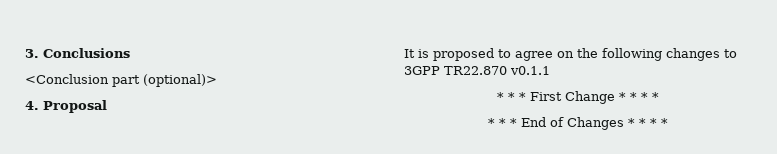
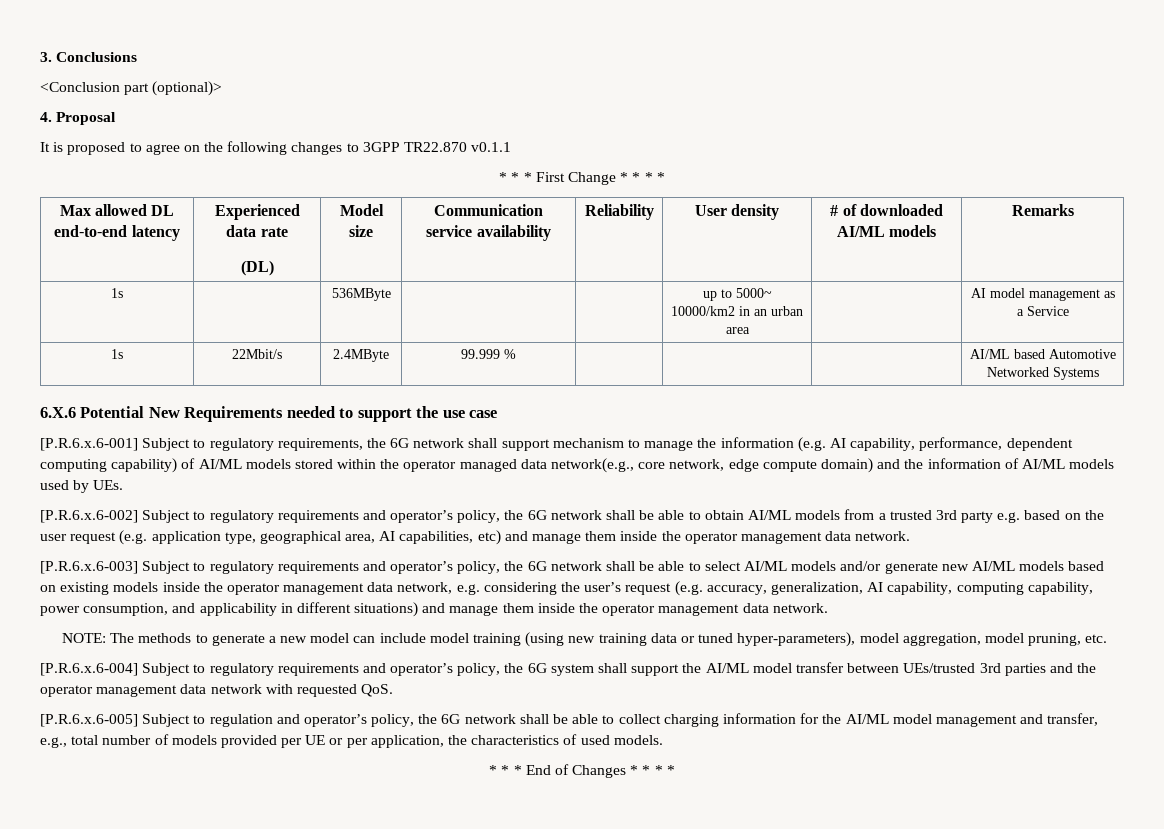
(659, 96) none -> [59,204,175,216] [54,225,180,241] [214,204,300,220] [226,225,288,237] [240,260,274,276] [339,204,384,216] [349,225,373,237] [434,204,543,216] [426,225,551,241] [584,204,654,220] [694,204,780,220] [830,204,943,216] [836,225,937,237] [1011,204,1074,216] [111,288,123,298] [331,288,391,301] [702,288,772,301] [671,306,803,316] [725,327,750,334] [970,288,1115,301] [1016,306,1069,316] [111,349,123,359] [232,349,282,359] [333,349,389,362] [461,349,516,359] [969,349,1116,359] [986,367,1099,380] [40,406,498,422] [40,437,1073,452] [40,458,1115,473] [40,480,124,493] [40,509,1104,523] [40,530,911,545] [40,561,1105,574] [40,581,1093,596] [40,602,828,617] [62,632,1108,647] [40,662,1097,676] [40,684,394,697] [40,713,1099,727] [40,734,663,748] // Max allowed DL end-to-end latency | Experienced data rate // (DL) | Model size | Communication service availability | Reliability | User density | # of downloaded AI/ML models | Remarks // 1s | | 536MByte | | | up to 5000~ 10000/km2 in an urban area | | AI model management as a Service // 1s | 22Mbit/s | 2.4MByte | 99.999 % | | | | AI/ML based Automotive Networked Systems // 6.X.6 Potential New Requirements needed to support the use case // [P.R.6.x.6-001] Subject to regulatory requirements, the 6G network shall support mechanism to manage the information (e.g. AI capability, performance, dependent computing capability) of AI/ML models stored within the operator managed data network(e.g., core network, edge compute domain) and the information of AI/ML models used by UEs. // [P.R.6.x.6-002] Subject to regulatory requirements and operator’s policy, the 6G network shall be able to obtain AI/ML models from a trusted 3rd party e.g. based on the user request (e.g. application type, geographical area, AI capabilities, etc) and manage them inside the operator management data network. // [P.R.6.x.6-003] Subject to regulatory requirements and operator’s policy, the 6G network shall be able to select AI/ML models and/or generate new AI/ML models based on existing models inside the operator management data network, e.g. considering the user’s request (e.g. accuracy, generalization, AI capability, computing capability, power consumption, and applicability in different situations) and manage them inside the operator management data network. // NOTE: The methods to generate a new model can include model training (using new training data or tuned hyper-parameters), model aggregation, model pruning, etc. // [P.R.6.x.6-004] Subject to regulatory requirements and operator’s policy, the 6G system shall support the AI/ML model transfer between UEs/trusted 3rd parties and the operator management data network with requested QoS. // [P.R.6.x.6-005] Subject to regulation and operator’s policy, the 6G network shall be able to collect charging information for the AI/ML model management and transfer, e.g., total number of models provided per UE or per application, the characteristics of used models.

